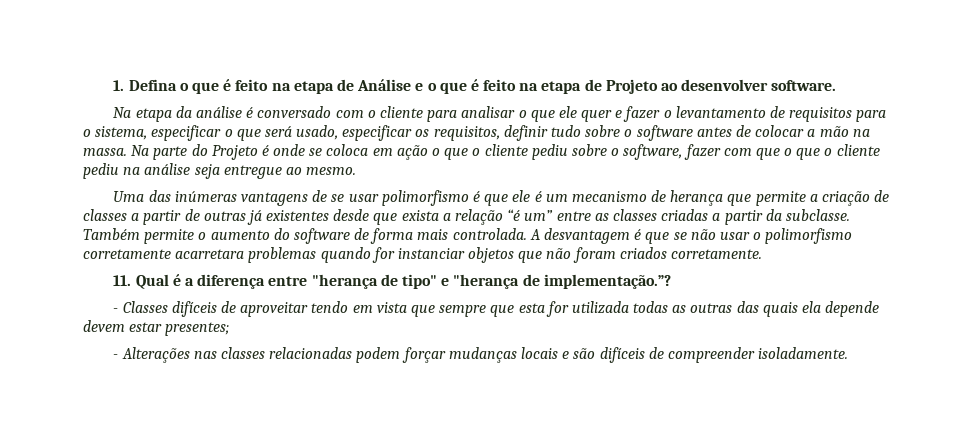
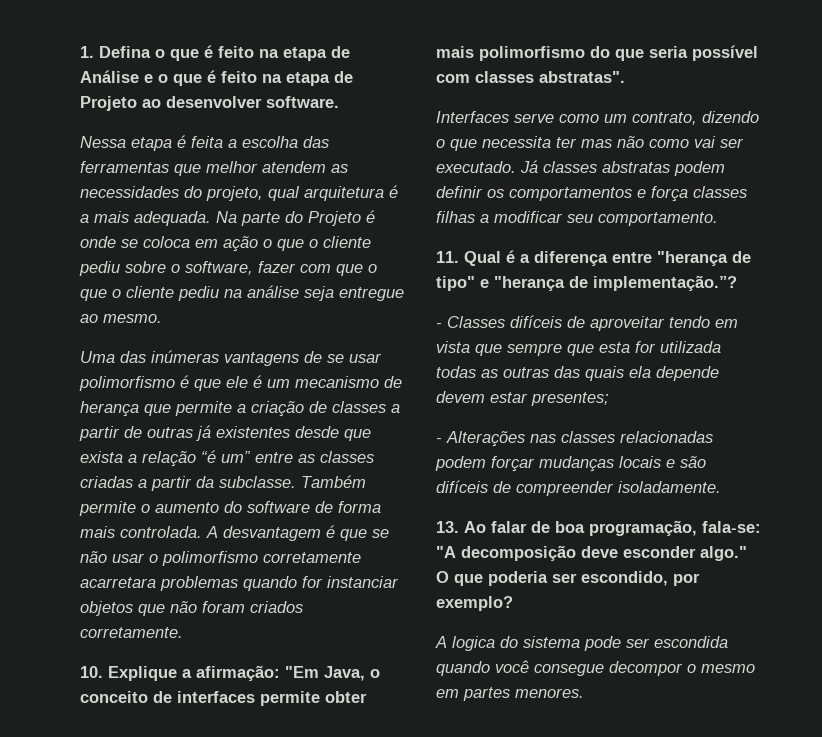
[113,106,887,122] [83,125,870,141] [83,148,127,156] Na etapa da análise é conversado com o cliente para analisar o que ele quer e fazer o levantamento de requisitos para o sistema, especificar o que será usado, especificar os requisitos, definir tudo sobre o software antes de colocar a mão na massa. -> [80,135,329,151] [80,161,348,176] [80,185,398,201] [80,211,211,226] Nessa etapa é feita a escolha das ferramentas que melhor atendem as necessidades do projeto, qual arquitetura é a mais adequada.
(763, 254) none -> [80,665,380,681] [80,691,367,706] [436,45,758,61] [436,71,625,83] [436,111,759,125] [436,136,744,151] [436,160,725,176] [436,186,747,202] [436,211,718,226] // 10. Explique a afirmação: "Em Java, o conceito de interfaces permite obter mais polimorfismo do que seria possível com classes abstratas". // Interfaces serve como um contrato, dizendo o que necessita ter mas não como vai ser executado. Já classes abstratas podem definir os comportamentos e força classes filhas a modificar seu comportamento.
(849, 353) none -> [436,520,761,536] [436,545,747,561] [436,571,700,586] [436,596,513,611] [435,636,728,651] [436,660,755,676] [436,687,584,701] // 13. Ao falar de boa programação, fala-se: "A decomposição deve esconder algo." O que poderia ser escondido, por exemplo? // A logica do sistema pode ser escondida quando você consegue decompor o mesmo em partes menores.

